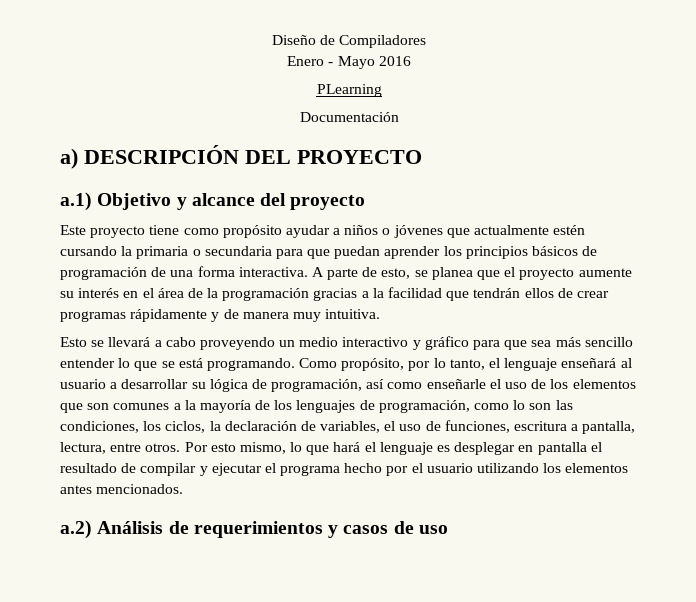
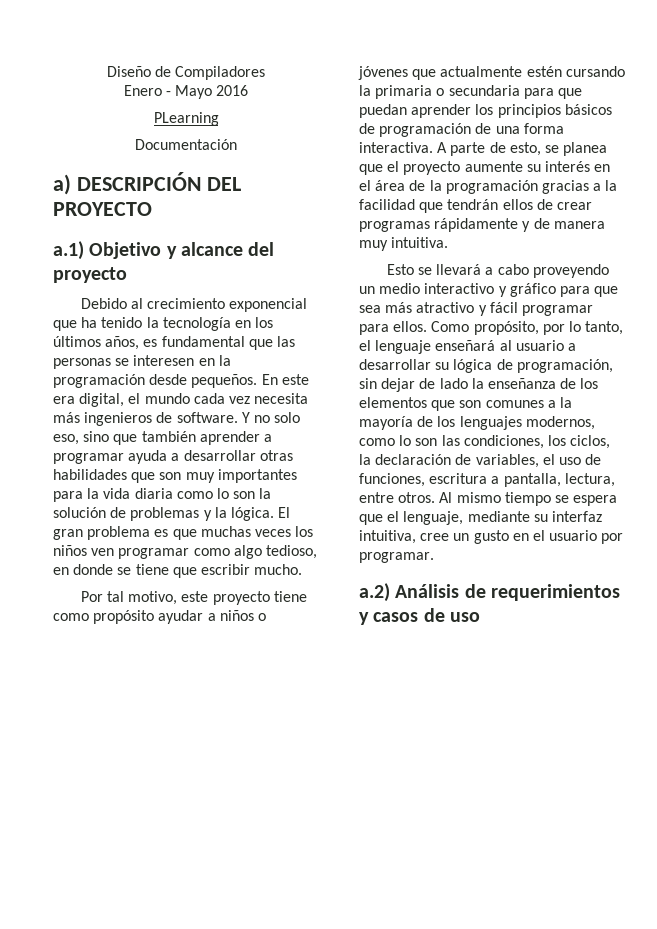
[60,225,86,235] Este -> [80,298,308,312] [53,317,274,331] [53,336,295,350] [53,355,231,369] [53,374,309,388] [53,393,309,407] [53,412,301,426] [53,431,272,445] [53,450,293,464] [53,469,297,483] [53,488,272,502] [53,507,291,521] [53,526,314,540] [53,545,317,559] [53,564,303,578] [80,591,209,605] Debido al crecimiento exponencial que ha tenido la tecnología en los últimos años, es fundamental que las personas se interesen en la programación desde pequeños. En este era digital, el mundo cada vez necesita más ingenieros de software. Y no solo eso, sino que también aprender a programar ayuda a desarrollar otras habilidades que son muy importantes para la vida diaria como lo son la solución de problemas y la lógica. El gran problema es que muchas veces los niños ven programar como algo tedioso, en donde se tiene que escribir mucho. // Por tal motivo, este
[584,337,633,347] [60,358,295,371] sencillo entender lo que se está programando. -> [416,302,593,316] [359,321,428,335] atractivo y fácil programar para ellos.
[366,379,528,389] así como enseñarle el uso -> [359,378,556,392] sin dejar de lado la enseñanza
[359,400,470,413] de programación, -> [525,416,595,430] modernos,
[184,442,602,455] [60,463,629,476] [60,484,184,494] Por esto mismo, lo que hará el lenguaje es desplegar en pantalla el resultado de compilar y ejecutar el programa hecho por el usuario utilizando los elementos antes mencionados. -> [439,492,618,506] [359,511,602,525] [359,530,624,544] [359,552,434,563] Al mismo tiempo se espera que el lenguaje, mediante su interfaz intuitiva, cree un gusto en el usuario por programar.

